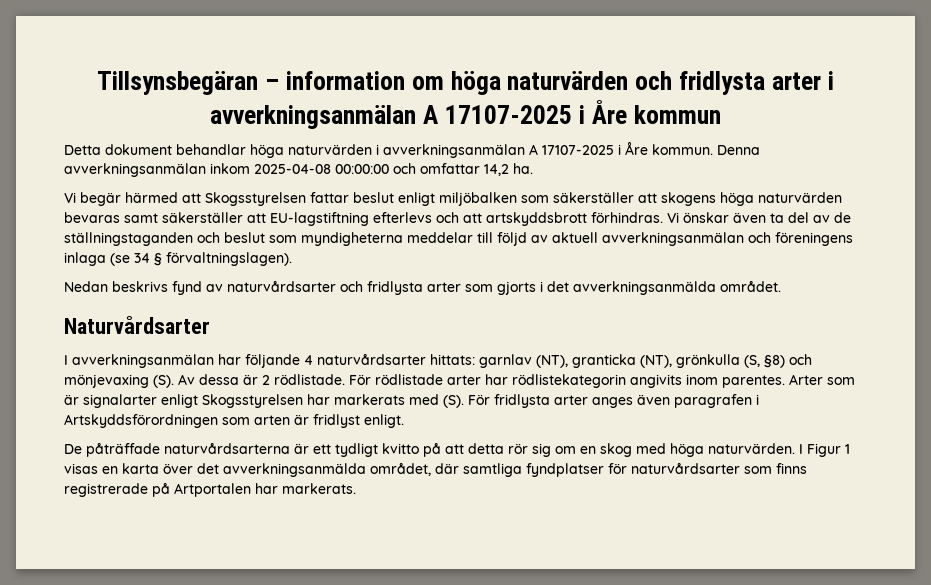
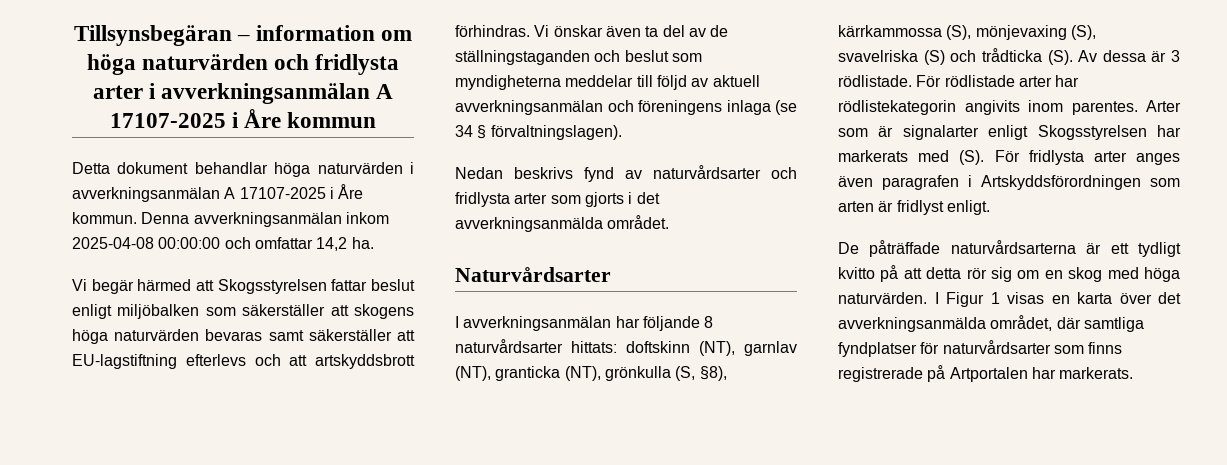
[304,355,313,365] 4 -> [704,316,714,328] 8
(475, 359) none -> [626,341,735,356] doftskinn (NT),
[764,354,812,368] [64,374,149,388] §8) och mönjevaxing -> [699,366,727,381] [838,25,1096,40] [838,48,1042,65] §8), kärrkammossa (S), mönjevaxing (S), svavelriska (S) och trådticka
[262,375,270,385] 2 -> [1171,50,1180,62] 3

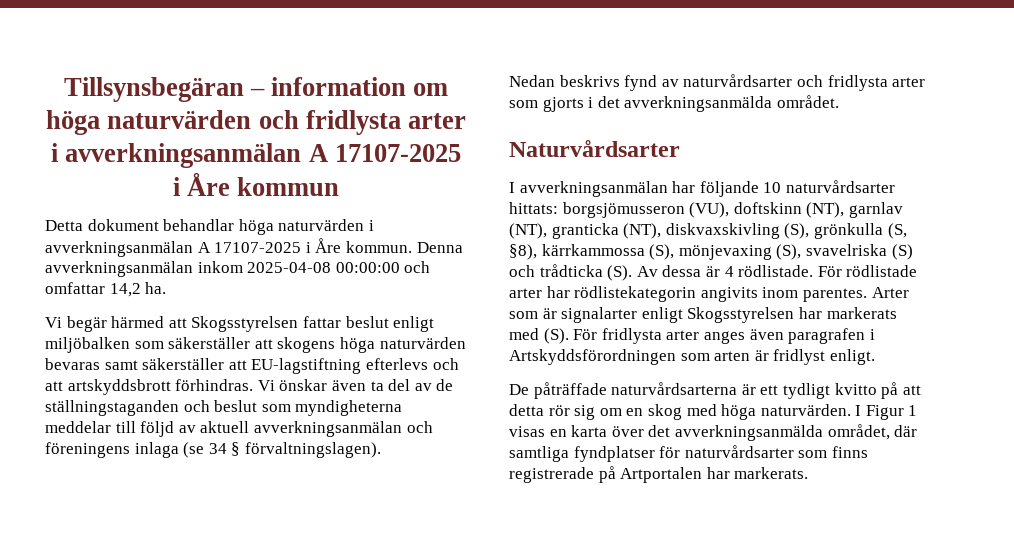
[704,316,714,328] 8 -> [763,182,782,193] 10
(617, 347) none -> [562,202,730,218] borgsjömusseron (VU),
(601, 373) none -> [665,223,810,239] diskvaxskivling (S),
[1171,50,1180,62] 3 -> [724,266,734,277] 4

